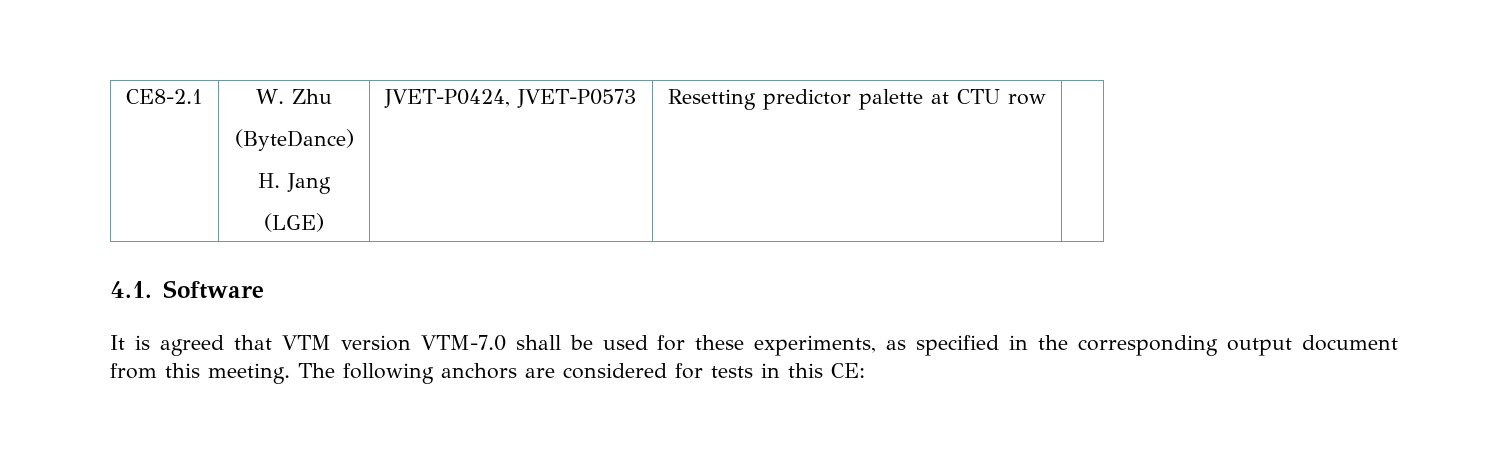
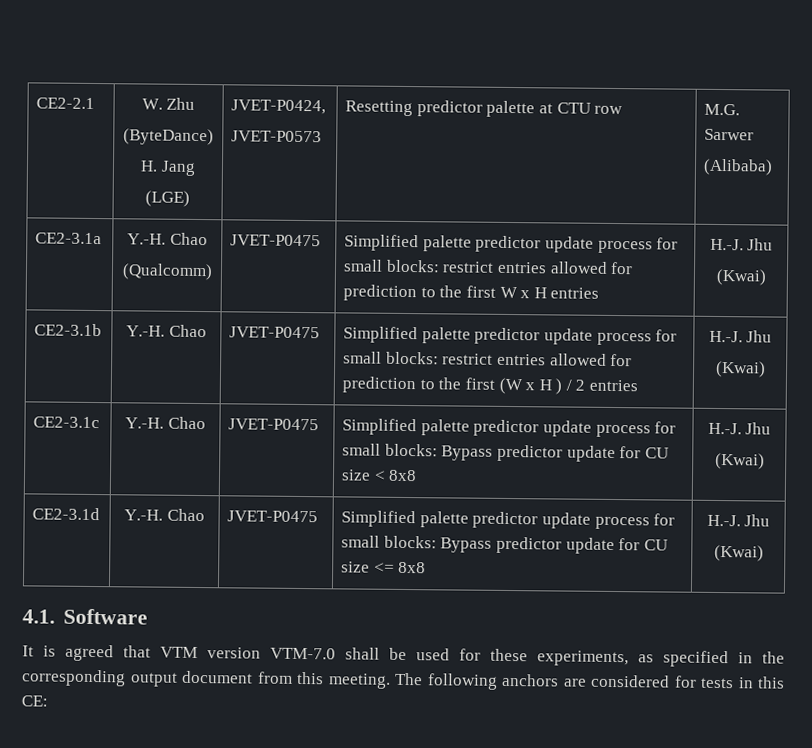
[125,89,202,104] CE8-2.1 -> [36,97,96,110] CE2-2.1
(510, 98) none -> (327, 107) //
(1046, 99) none -> [704,103,741,116] [704,128,755,141] [703,158,774,176] [35,232,103,245] [127,232,208,246] [121,263,213,281] [230,234,322,247] [344,234,679,254] [343,259,634,275] [343,284,600,302] [709,238,774,251] [715,268,767,286] [34,323,103,337] [126,324,207,338] [229,326,321,339] [343,326,678,346] [343,351,633,367] [342,376,639,395] [708,330,773,343] [714,360,766,378] [33,416,101,429] [125,416,206,430] [228,418,320,431] [342,418,677,438] [342,443,669,463] [341,469,418,482] [707,422,772,435] [714,452,765,470] [32,507,101,521] [124,508,205,522] [227,510,319,523] [341,510,676,530] [341,535,668,555] [341,561,427,574] [706,514,771,527] [713,544,764,562] M.G. Sarwer // (Alibaba) // CE2-3.1a | Y.-H. Chao // (Qualcomm) | JVET-P0475 | Simplified palette predictor update process for small blocks: restrict entries allowed for prediction to the first W x H entries | H.-J. Jhu // (Kwai) // CE2-3.1b | Y.-H. Chao | JVET-P0475 | Simplified palette predictor update process for small blocks: restrict entries allowed for prediction to the first (W x H ) / 2 entries | H.-J. Jhu // (Kwai) // CE2-3.1c | Y.-H. Chao | JVET-P0475 | Simplified palette predictor update process for small blocks: Bypass predictor update for CU size < 8x8 | H.-J. Jhu // (Kwai) // CE2-3.1d | Y.-H. Chao | JVET-P0475 | Simplified palette predictor update process for small blocks: Bypass predictor update for CU size <= 8x8 | H.-J. Jhu // (Kwai)

